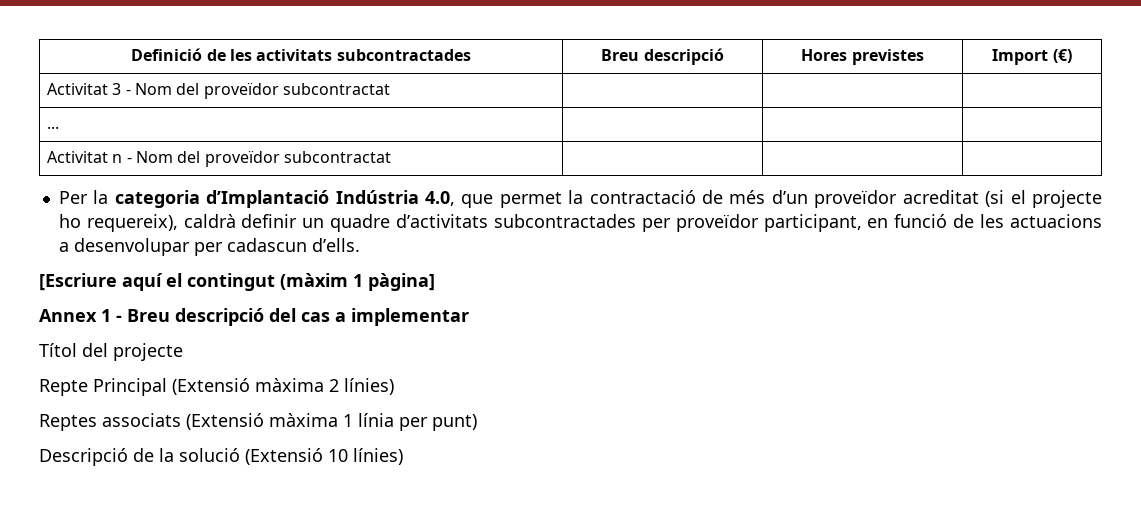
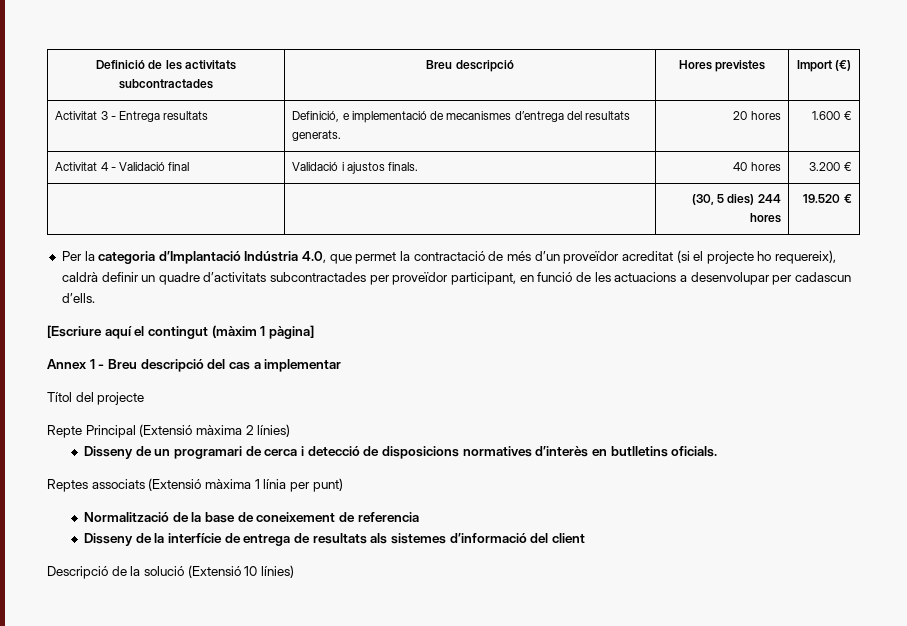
[134,82,390,99] [46,126,59,129] [46,150,391,167] Nom del proveïdor subcontractat | | | // ... | | | // Activitat n - Nom del proveïdor subcontractat | | | -> [119,111,209,122] [292,111,631,123] [292,130,342,141] [733,111,781,120] [812,111,852,120] [55,162,190,171] [292,162,419,174] [733,162,781,171] [809,162,852,171] [691,194,781,205] [749,213,781,223] [803,194,852,203] Entrega resultats | Definició, e implementació de mecanismes d’entrega del resultats generats. | 20 hores | 1.600 € // Activitat 4 - Validació final | Validació i ajustos finals. | 40 hores | 3.200 € // | | (30, 5 dies) 244 hores | 19.520 €
(394, 386) none -> [84,446,718,459] // Disseny de un programari de cerca i detecció de disposicions normatives d’interès en butlletins oficials.
(477, 422) none -> [84,512,419,523] [84,533,585,546] // Normalització de la base de coneixement de referencia // Disseny de la interfície de entrega de resultats als sistemes d’informació del client

